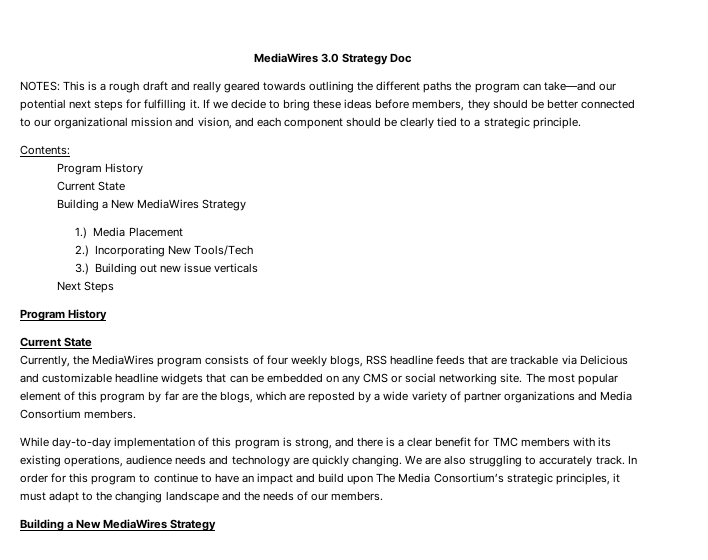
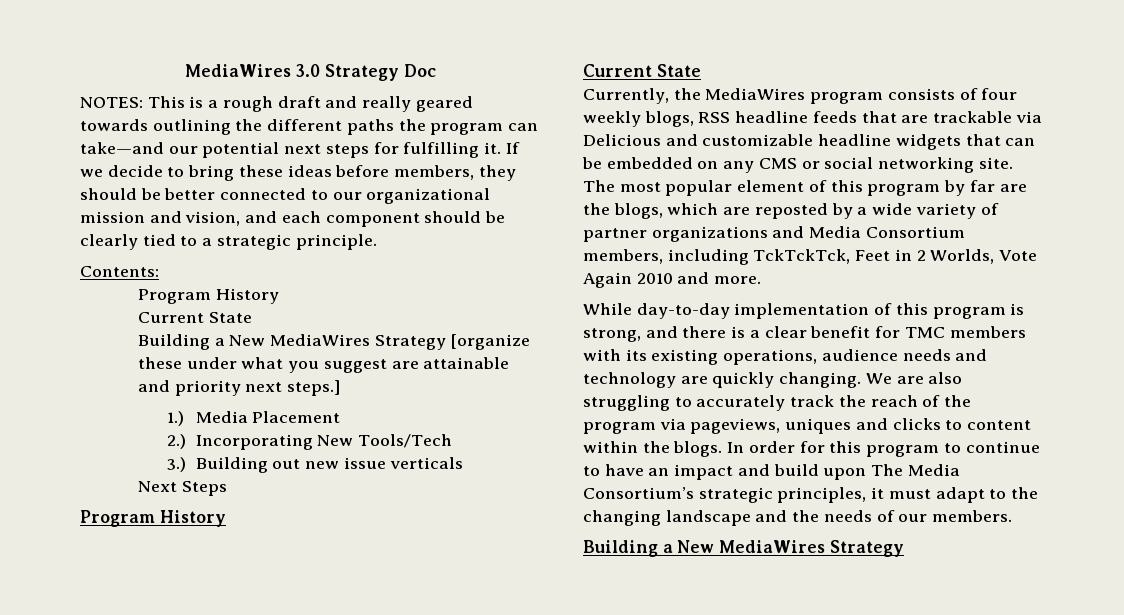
(247, 205) none -> [450,334,530,350] [137,357,510,373] [137,380,341,396] [organize these under what you suggest are attainable and priority next steps.]
[84,409,137,419] members. -> [583,249,1038,265] [583,272,762,288] members, including TckTckTck, Feet in 2 Worlds, Vote Again 2010 and more.
[595,455,625,465] track. -> [790,395,972,407] [583,418,1032,434] [583,441,723,457] track the reach of the program via pageviews, uniques and clicks to content within the blogs.

